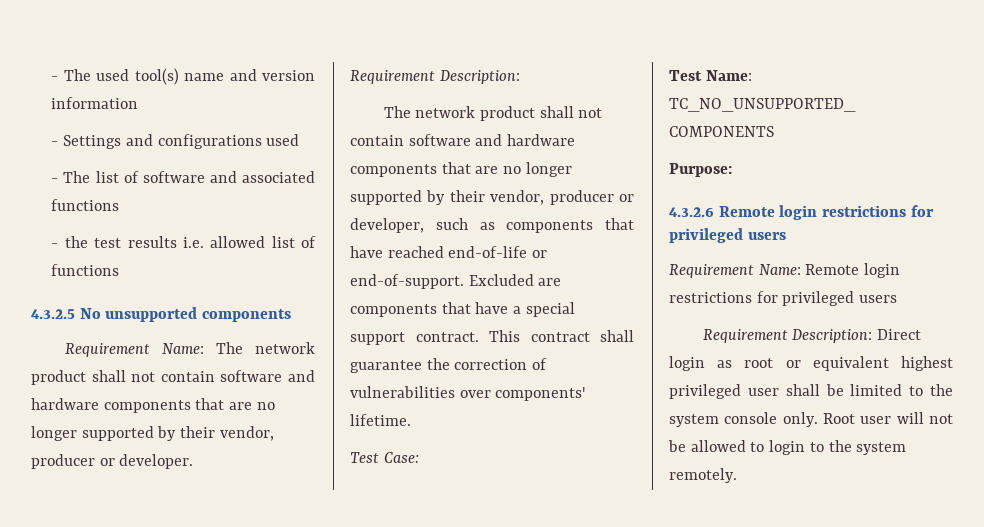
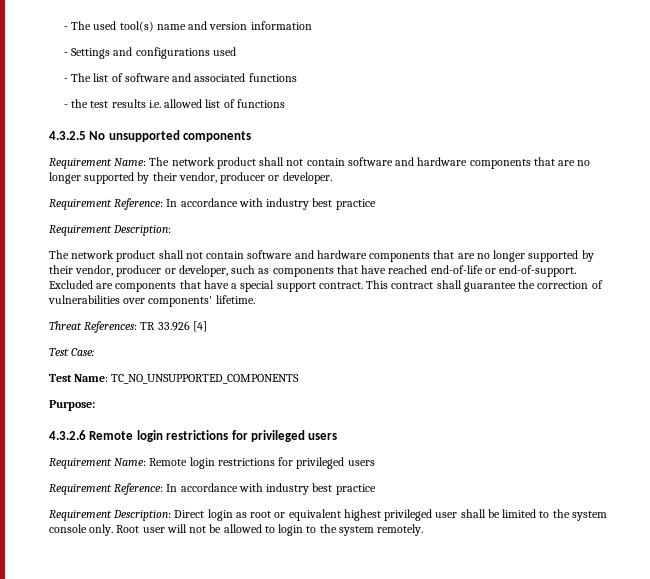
(194, 461) none -> [49,198,376,210] // Requirement Reference: In accordance with industry best practice
(411, 420) none -> [49,321,207,333] // Threat References: TR 33.926 [4]
(898, 299) none -> [49,483,376,495] // Requirement Reference: In accordance with industry best practice

